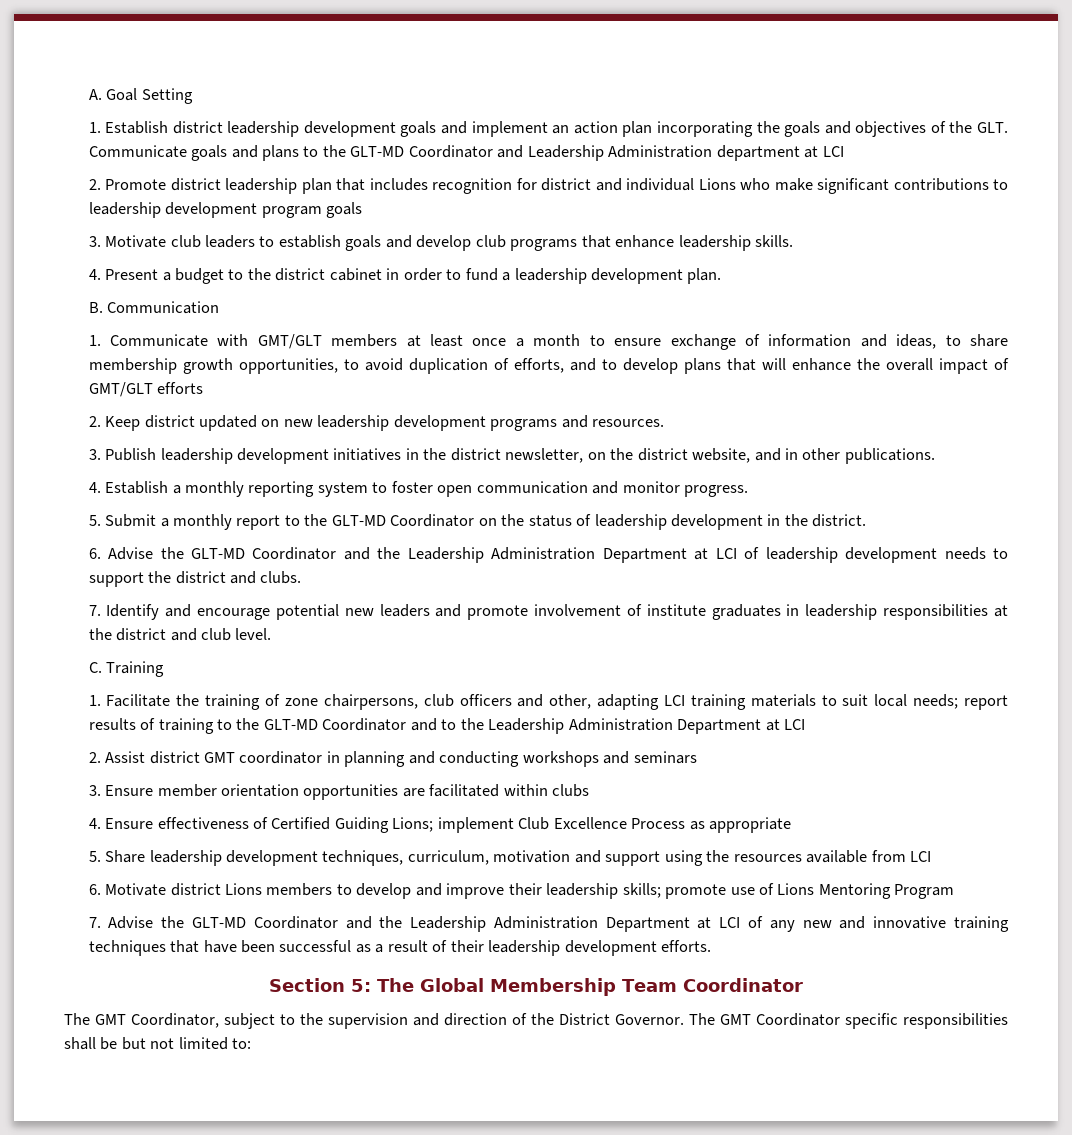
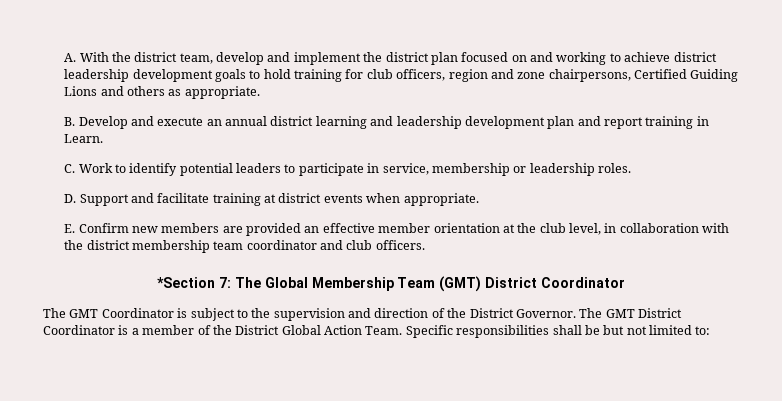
[106,88,193,104] [88,121,1009,137] [88,145,844,161] [88,178,1008,194] [88,202,362,218] [88,235,793,251] [88,268,722,284] [88,301,220,314] [88,334,1009,350] [88,358,1010,374] [88,382,204,397] [88,415,665,431] [88,448,935,464] [88,481,749,497] [88,514,867,530] [88,547,1008,563] [88,571,302,587] [88,604,1008,620] [88,628,272,641] [88,661,165,677] [88,694,1009,710] [88,718,805,734] [88,751,697,767] [88,784,590,800] [88,817,792,833] [88,850,931,866] [88,883,955,899] [88,916,1009,932] [88,940,712,956] [269,978,372,992] Goal Setting // 1. Establish district leadership development goals and implement an action plan incorporating the goals and objectives of the GLT. Communicate goals and plans to the GLT-MD Coordinator and Leadership Administration department at LCI // 2. Promote district leadership plan that includes recognition for district and individual Lions who make significant contributions to leadership development program goals // 3. Motivate club leaders to establish goals and develop club programs that enhance leadership skills. // 4. Present a budget to the district cabinet in order to fund a leadership development plan. // B. Communication // 1. Communicate with GMT/GLT members at least once a month to ensure exchange of information and ideas, to share membership growth opportunities, to avoid duplication of efforts, and to develop plans that will enhance the overall impact of GMT/GLT efforts // 2. Keep district updated on new leadership development programs and resources. // 3. Publish leadership development initiatives in the district newsletter, on the district website, and in other publications. // 4. Establish a monthly reporting system to foster open communication and monitor progress. // 5. Submit a monthly report to the GLT-MD Coordinator on the status of leadership development in the district. // 6. Advise the GLT-MD Coordinator and the Leadership Administration Department at LCI of leadership development needs to support the district and clubs. // 7. Identify and encourage potential new leaders and promote involvement of institute graduates in leadership responsibilities at the district and club level. // C. Training // 1. Facilitate the training of zone chairpersons, club officers and other, adapting LCI training materials to suit local needs; report results of training to the GLT-MD Coordinator and to the Leadership Administration Department at LCI // 2. Assist district GMT coordinator in planning and conducting workshops and seminars // 3. Ensure member orientation opportunities are facilitated within clubs // 4. Ensure effectiveness of Certified Guiding Lions; implement Club Excellence Process as appropriate // 5. Share leadership development techniques, curriculum, motivation and support using the resources available from LCI // 6. Motivate district Lions members to develop and improve their leadership skills; promote use of Lions Mentoring Program // 7. Advise the GLT-MD Coordinator and the Leadership Administration Department at LCI of any new and innovative training techniques that have been successful as a result of their leadership development efforts. // Section 5: -> [79,52,717,65] [64,69,739,82] [64,86,260,99] [64,116,709,129] [64,134,104,143] [64,163,632,176] [64,193,479,206] [64,223,730,236] [64,240,425,253] [157,277,232,288] With the district team, develop and implement the district plan focused on and working to achieve district leadership development goals to hold training for club officers, region and zone chairpersons, Certified Guiding Lions and others as appropriate. // B. Develop and execute an annual district learning and leadership development plan and report training in Learn. // C. Work to identify potential leaders to participate in service, membership or leadership roles. // D. Support and facilitate training at district events when appropriate. // E. Confirm new members are provided an effective member orientation at the club level, in collaboration with the district membership team coordinator and club officers. // *Section 7:
(678, 985) none -> [439,276,537,292] (GMT) District
[131,1013,219,1028] Coordinator, -> [101,308,188,318] Coordinator is
[756,1013,898,1029] Coordinator specific -> [638,308,682,318] [43,325,453,338] District Coordinator is a member of the District Global Action Team. Specific

